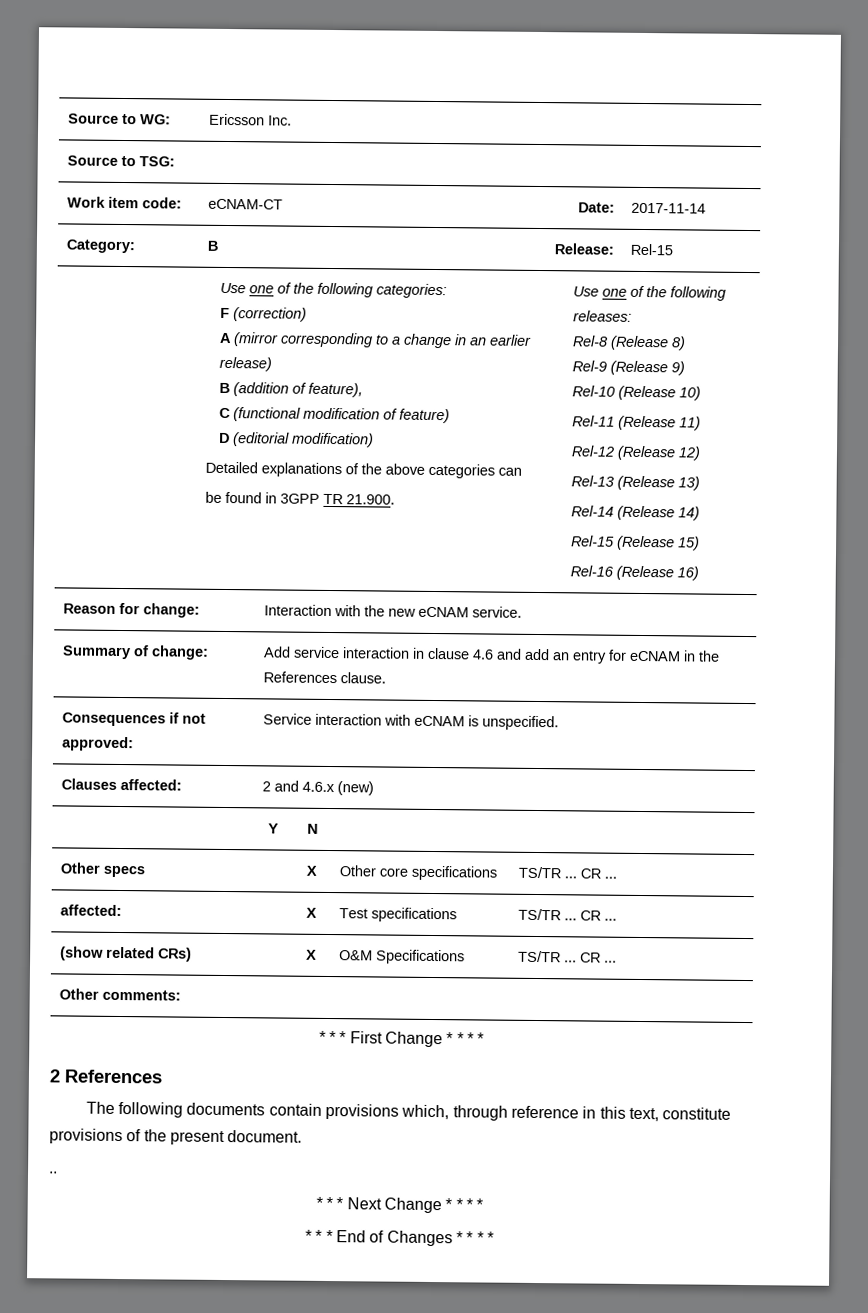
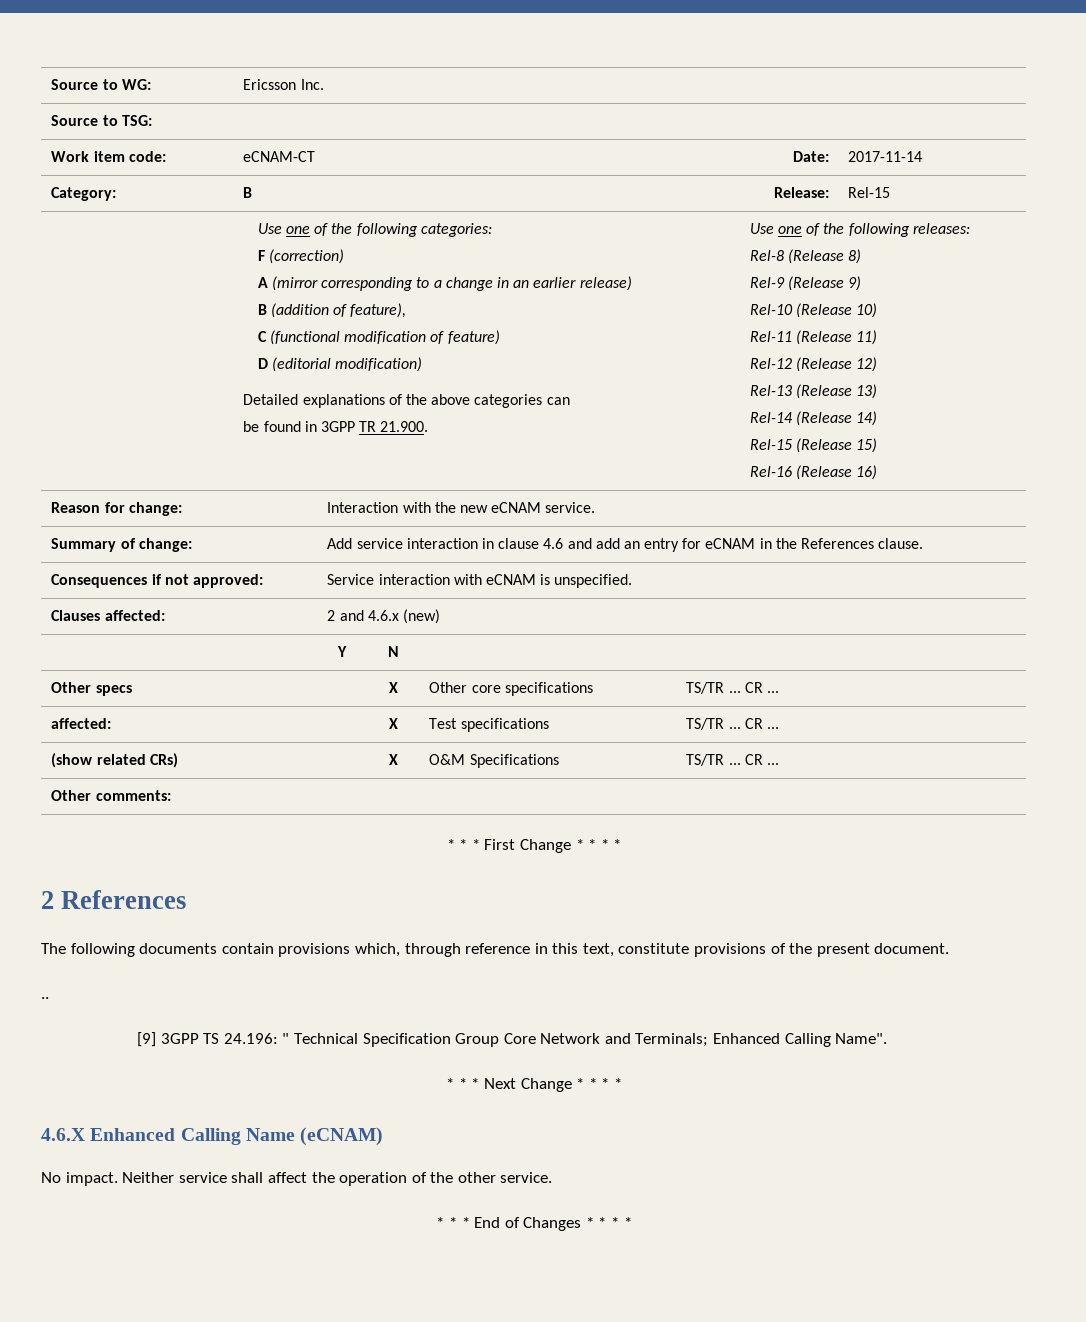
(58, 1172) none -> [136,1032,888,1047] // [9] 3GPP TS 24.196: " Technical Specification Group Core Network and Terminals; Enhanced Calling Name".
(484, 1204) none -> [41,1127,384,1146] [41,1172,553,1186] // 4.6.X Enhanced Calling Name (eCNAM) // No impact. Neither service shall affect the operation of the other service.

